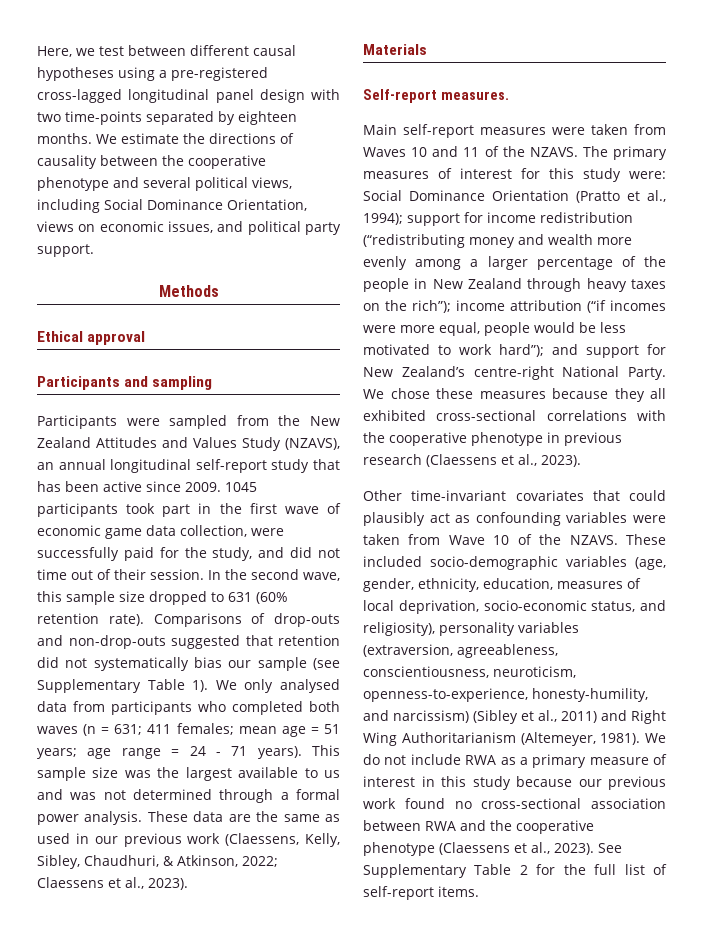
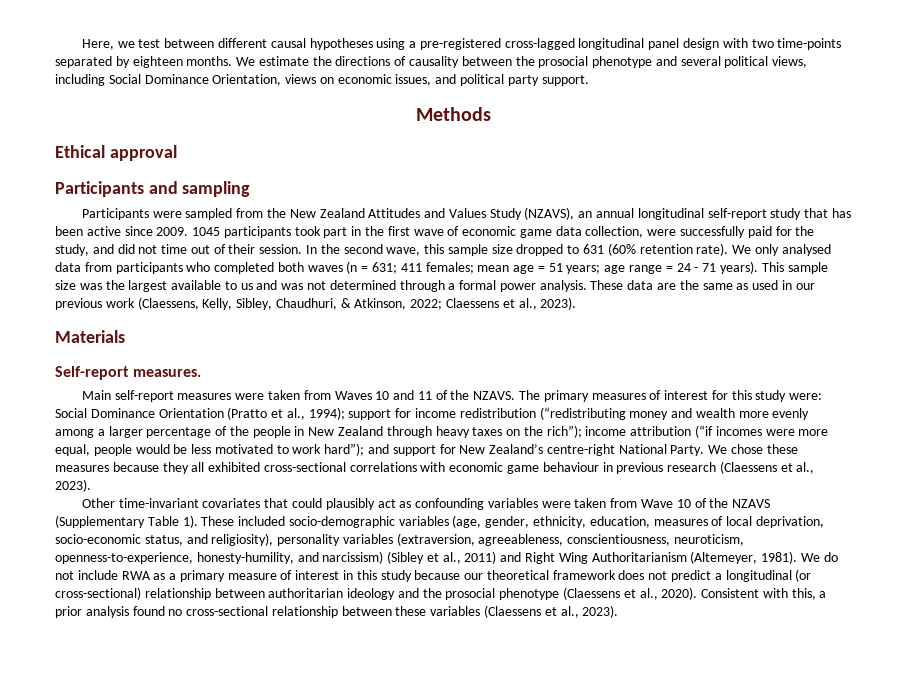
[188,155,266,169] cooperative -> [538,56,589,68] prosocial
[153,613,340,627] [37,635,340,649] [37,657,341,671] [37,679,209,693] Comparisons of drop-outs and non-drop-outs suggested that retention did not systematically bias our sample (see Supplementary Table 1). -> (729, 249) none
[363,432,543,446] the cooperative phenotype -> [449,462,599,474] economic game behaviour
[569,535,618,545] NZAVS. -> [732,499,771,508] [55,515,198,528] NZAVS (Supplementary Table 1).
[608,776,666,790] [363,798,666,809] [363,820,456,831] previous work found no cross-sectional association between RWA -> [486,569,812,582] [55,587,396,600] theoretical framework does not predict a longitudinal (or cross-sectional) relationship between authoritarian ideology
[516,820,594,834] cooperative -> [445,588,496,600] prosocial
[554,843,622,855] [363,864,667,878] [363,886,479,900] 2023). See Supplementary Table 2 for the full list of self-report items. -> [661,587,827,600] [55,605,619,618] 2020). Consistent with this, a prior analysis found no cross-sectional relationship between these variables (Claessens et al., 2023).

